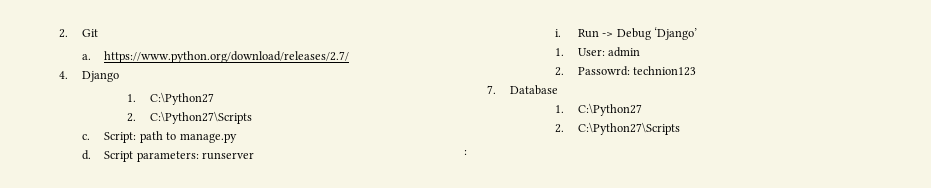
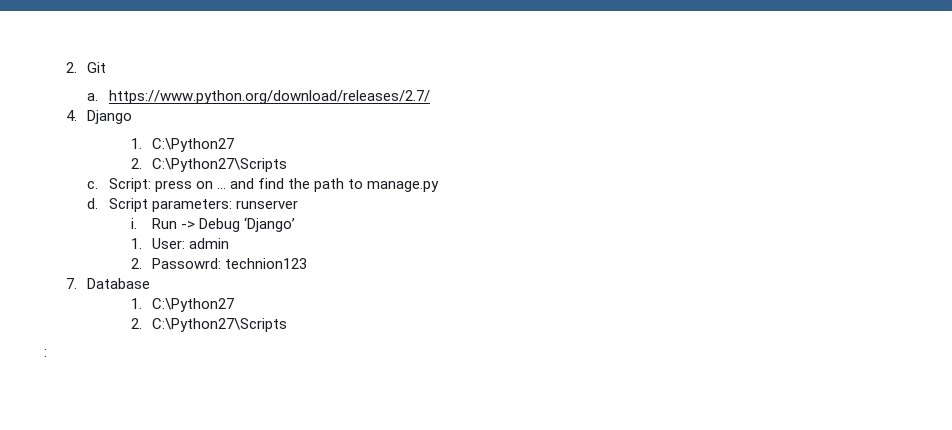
(137, 137) none -> [154,178,311,192] press on … and find the

